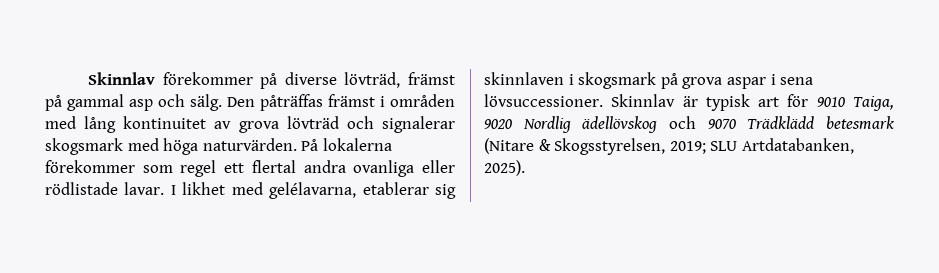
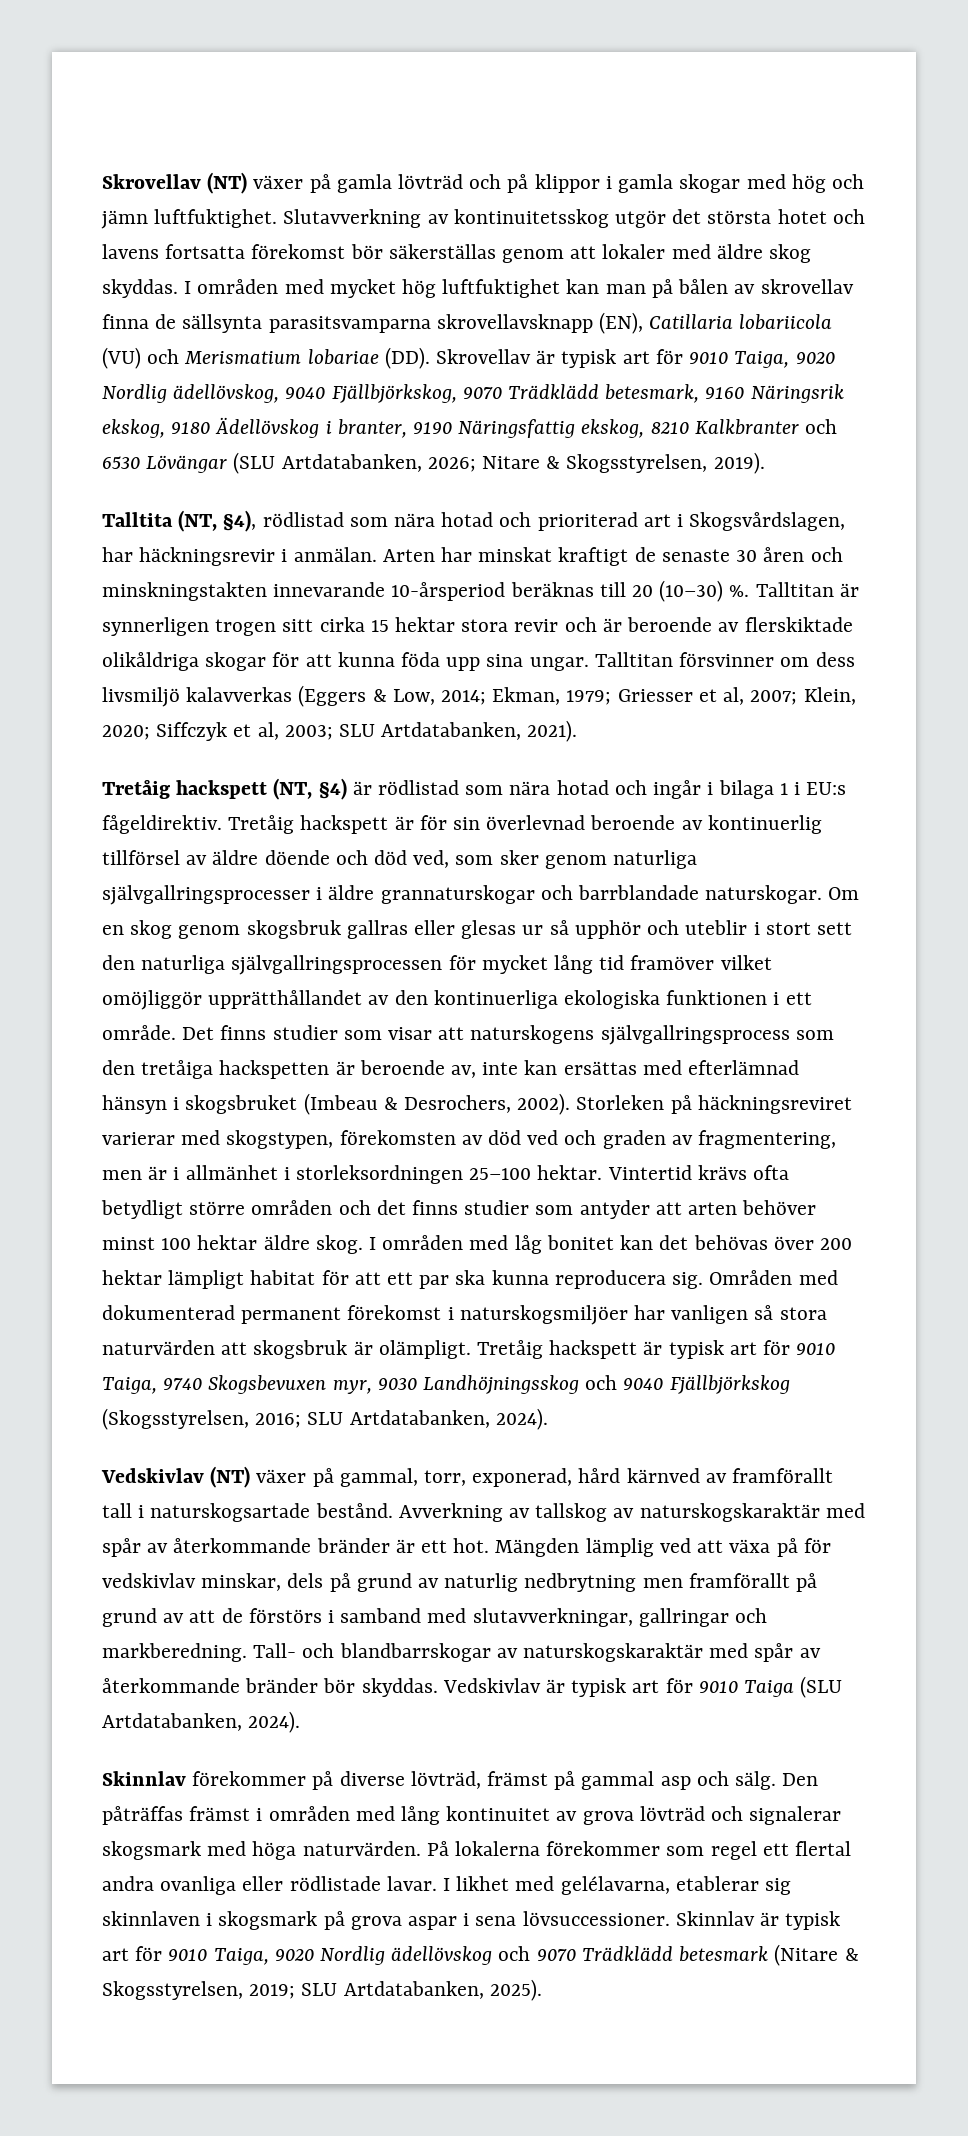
(88, 78) none -> [102,172,864,194] [101,209,865,229] [102,244,812,263] [102,279,854,298] [102,312,833,334] [102,347,835,369] [102,384,844,403] [102,417,838,438] [102,452,765,474] [102,510,846,532] [102,547,843,566] [102,580,859,602] [102,617,853,636] [102,652,855,671] [102,685,856,707] [102,720,578,742] [102,778,847,800] [102,815,822,834] [102,850,698,869] [102,885,860,905] [102,920,852,939] [102,955,772,975] [102,990,812,1010] [102,1025,834,1045] [102,1060,800,1079] [102,1093,852,1115] [102,1130,837,1149] [102,1165,790,1184] [101,1200,817,1219] [102,1235,852,1254] [102,1270,838,1289] [102,1305,827,1325] [102,1340,836,1359] [102,1375,790,1394] [102,1408,548,1430] [101,1466,834,1488] [102,1503,865,1522] [102,1538,831,1557] [102,1573,818,1592] [102,1608,768,1627] [102,1643,821,1662] [102,1676,843,1698] [102,1711,301,1733] Skrovellav (NT) växer på gamla lövträd och på klippor i gamla skogar med hög och jämn luftfuktighet. Slutavverkning av kontinuitetsskog utgör det största hotet och lavens fortsatta förekomst bör säkerställas genom att lokaler med äldre skog skyddas. I områden med mycket hög luftfuktighet kan man på bålen av skrovellav finna de sällsynta parasitsvamparna skrovellavsknapp (EN), Catillaria lobariicola (VU) och Merismatium lobariae (DD). Skrovellav är typisk art för 9010 Taiga, 9020 Nordlig ädellövskog, 9040 Fjällbjörkskog, 9070 Trädklädd betesmark, 9160 Näringsrik ekskog, 9180 Ädellövskog i branter, 9190 Näringsfattig ekskog, 8210 Kalkbranter och 6530 Lövängar (SLU Artdatabanken, 2026; Nitare & Skogsstyrelsen, 2019). // Talltita (NT, §4), rödlistad som nära hotad och prioriterad art i Skogsvårdslagen, har häckningsrevir i anmälan. Arten har minskat kraftigt de senaste 30 åren och minskningstakten innevarande 10-årsperiod beräknas till 20 (10–30) %. Talltitan är synnerligen trogen sitt cirka 15 hektar stora revir och är beroende av flerskiktade olikåldriga skogar för att kunna föda upp sina ungar. Talltitan försvinner om dess livsmiljö kalavverkas (Eggers & Low, 2014; Ekman, 1979; Griesser et al, 2007; Klein, 2020; Siffczyk et al, 2003; SLU Artdatabanken, 2021). // Tretåig hackspett (NT, §4) är rödlistad som nära hotad och ingår i bilaga 1 i EU:s fågeldirektiv. Tretåig hackspett är för sin överlevnad beroende av kontinuerlig tillförsel av äldre döende och död ved, som sker genom naturliga självgallringsprocesser i äldre grannaturskogar och barrblandade naturskogar. Om en skog genom skogsbruk gallras eller glesas ur så upphör och uteblir i stort sett den naturliga självgallringsprocessen för mycket lång tid framöver vilket omöjliggör upprätthållandet av den kontinuerliga ekologiska funktionen i ett område. Det finns studier som visar att naturskogens självgallringsprocess som den tretåiga hackspetten är beroende av, inte kan ersättas med efterlämnad hänsyn i skogsbruket (Imbeau & Desrochers, 2002). Storleken på häckningsreviret varierar med skogstypen, förekomsten av död ved och graden av fragmentering, men är i allmänhet i storleksordningen 25–100 hektar. Vintertid krävs ofta betydligt större områden och det finns studier som antyder att arten behöver minst 100 hektar äldre skog. I områden med låg bonitet kan det behövas över 200 hektar lämpligt habitat för att ett par ska kunna reproducera sig. Områden med dokumenterad permanent förekomst i naturskogsmiljöer har vanligen så stora naturvärden att skogsbruk är olämpligt. Tretåig hackspett är typisk art för 9010 Taiga, 9740 Skogsbevuxen myr, 9030 Landhöjningsskog och 9040 Fjällbjörkskog (Skogsstyrelsen, 2016; SLU Artdatabanken, 2024). // Vedskivlav (NT) växer på gammal, torr, exponerad, hård kärnved av framförallt tall i naturskogsartade bestånd. Avverkning av tallskog av naturskogskaraktär med spår av återkommande bränder är ett hot. Mängden lämplig ved att växa på för vedskivlav minskar, dels på grund av naturlig nedbrytning men framförallt på grund av att de förstörs i samband med slutavverkningar, gallringar och markberedning. Tall- och blandbarrskogar av naturskogskaraktär med spår av återkommande bränder bör skyddas. Vedskivlav är typisk art för 9010 Taiga (SLU Artdatabanken, 2024). //

